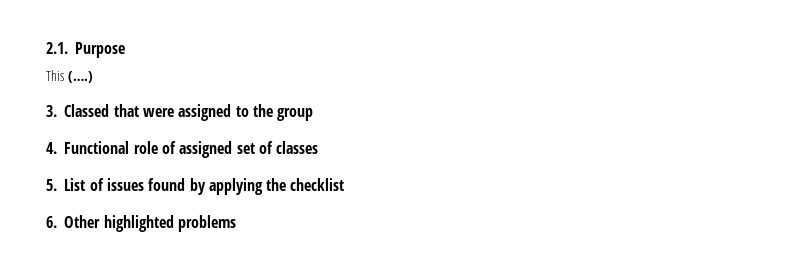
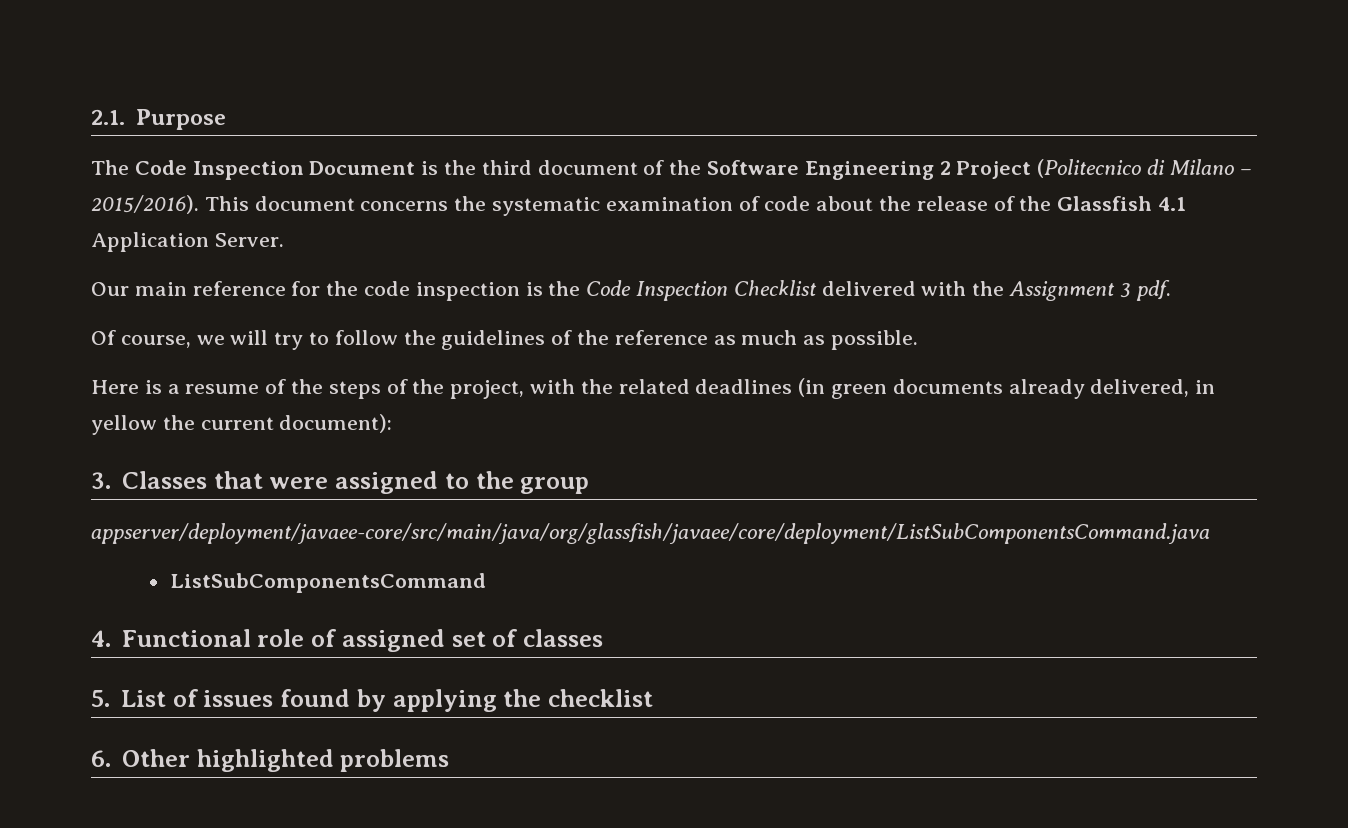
[46,70,93,83] This (….) -> [91,159,1251,180] [91,195,1187,216] [91,232,284,252] [91,280,1171,301] [91,330,919,350] [91,378,1216,399] [91,414,393,435] The Code Inspection Document is the third document of the Software Engineering 2 Project (Politecnico di Milano – 2015/2016). This document concerns the systematic examination of code about the release of the Glassfish 4.1 Application Server. // Our main reference for the code inspection is the Code Inspection Checklist delivered with the Assignment 3 pdf. // Of course, we will try to follow the guidelines of the reference as much as possible. // Here is a resume of the steps of the project, with the related deadlines (in green documents already delivered, in yellow the current document):
[64,104,110,117] Classed -> [121,471,207,489] Classes
(314, 114) none -> [91,523,1210,544] [169,573,486,593] // appserver/deployment/javaee-core/src/main/java/org/glassfish/javaee/core/deployment/ListSubComponentsCommand.java // ListSubComponentsCommand

